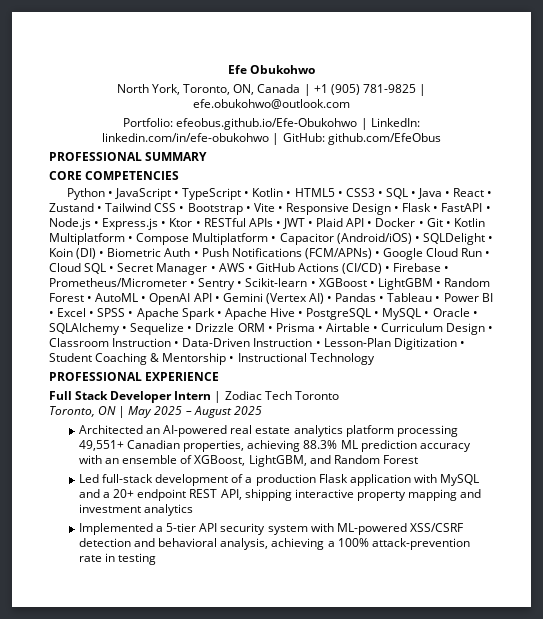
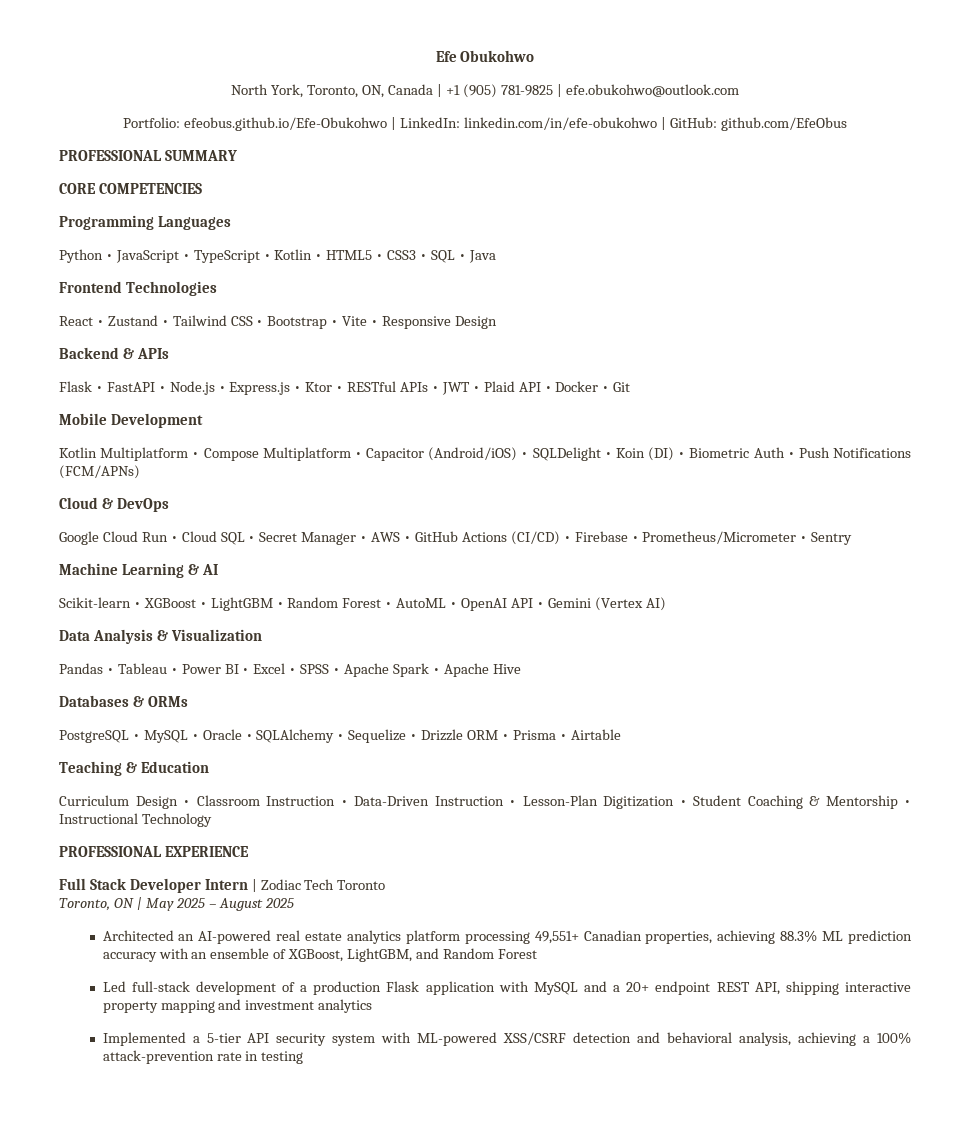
(180, 175) none -> [59,215,231,230] // Programming Languages
[445,191,451,197] • -> [59,281,217,296] // Frontend Technologies //
[394,206,400,212] • -> [59,347,169,359] // Backend & APIs //
[445,221,451,227] • -> [59,413,203,428] // Mobile Development //
[374,251,380,257] • -> [59,497,169,512] // Cloud & DevOps //
[237,281,243,287] • -> [59,563,218,578] // Machine Learning & AI //
[327,296,333,302] • -> [59,629,262,644] // Data Analysis & Visualization //
[298,311,304,317] • -> [59,695,188,707] // Databases & ORMs //
[373,326,379,332] • -> [59,761,209,776] // Teaching & Education //

